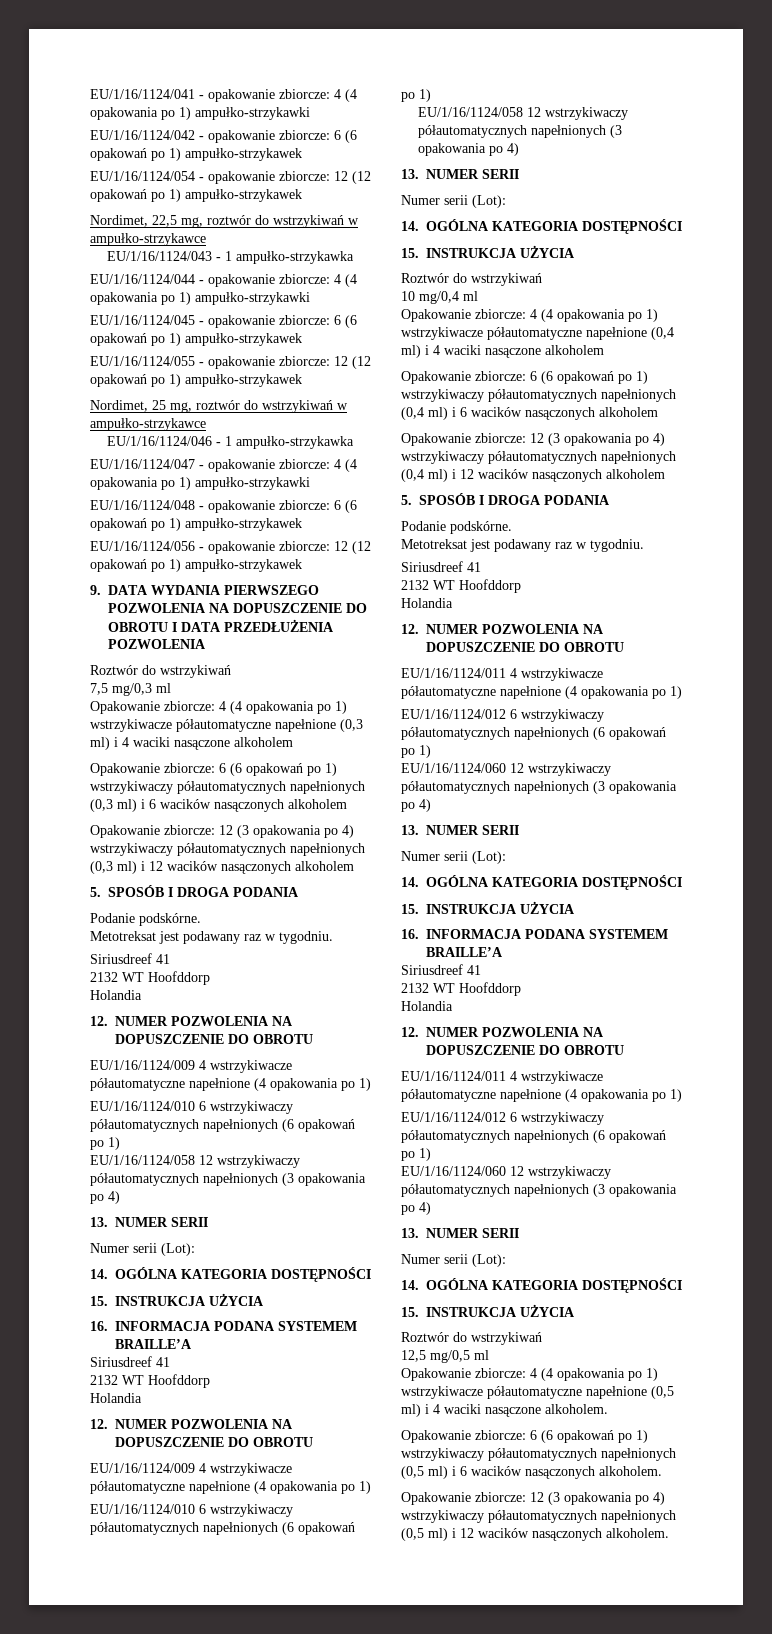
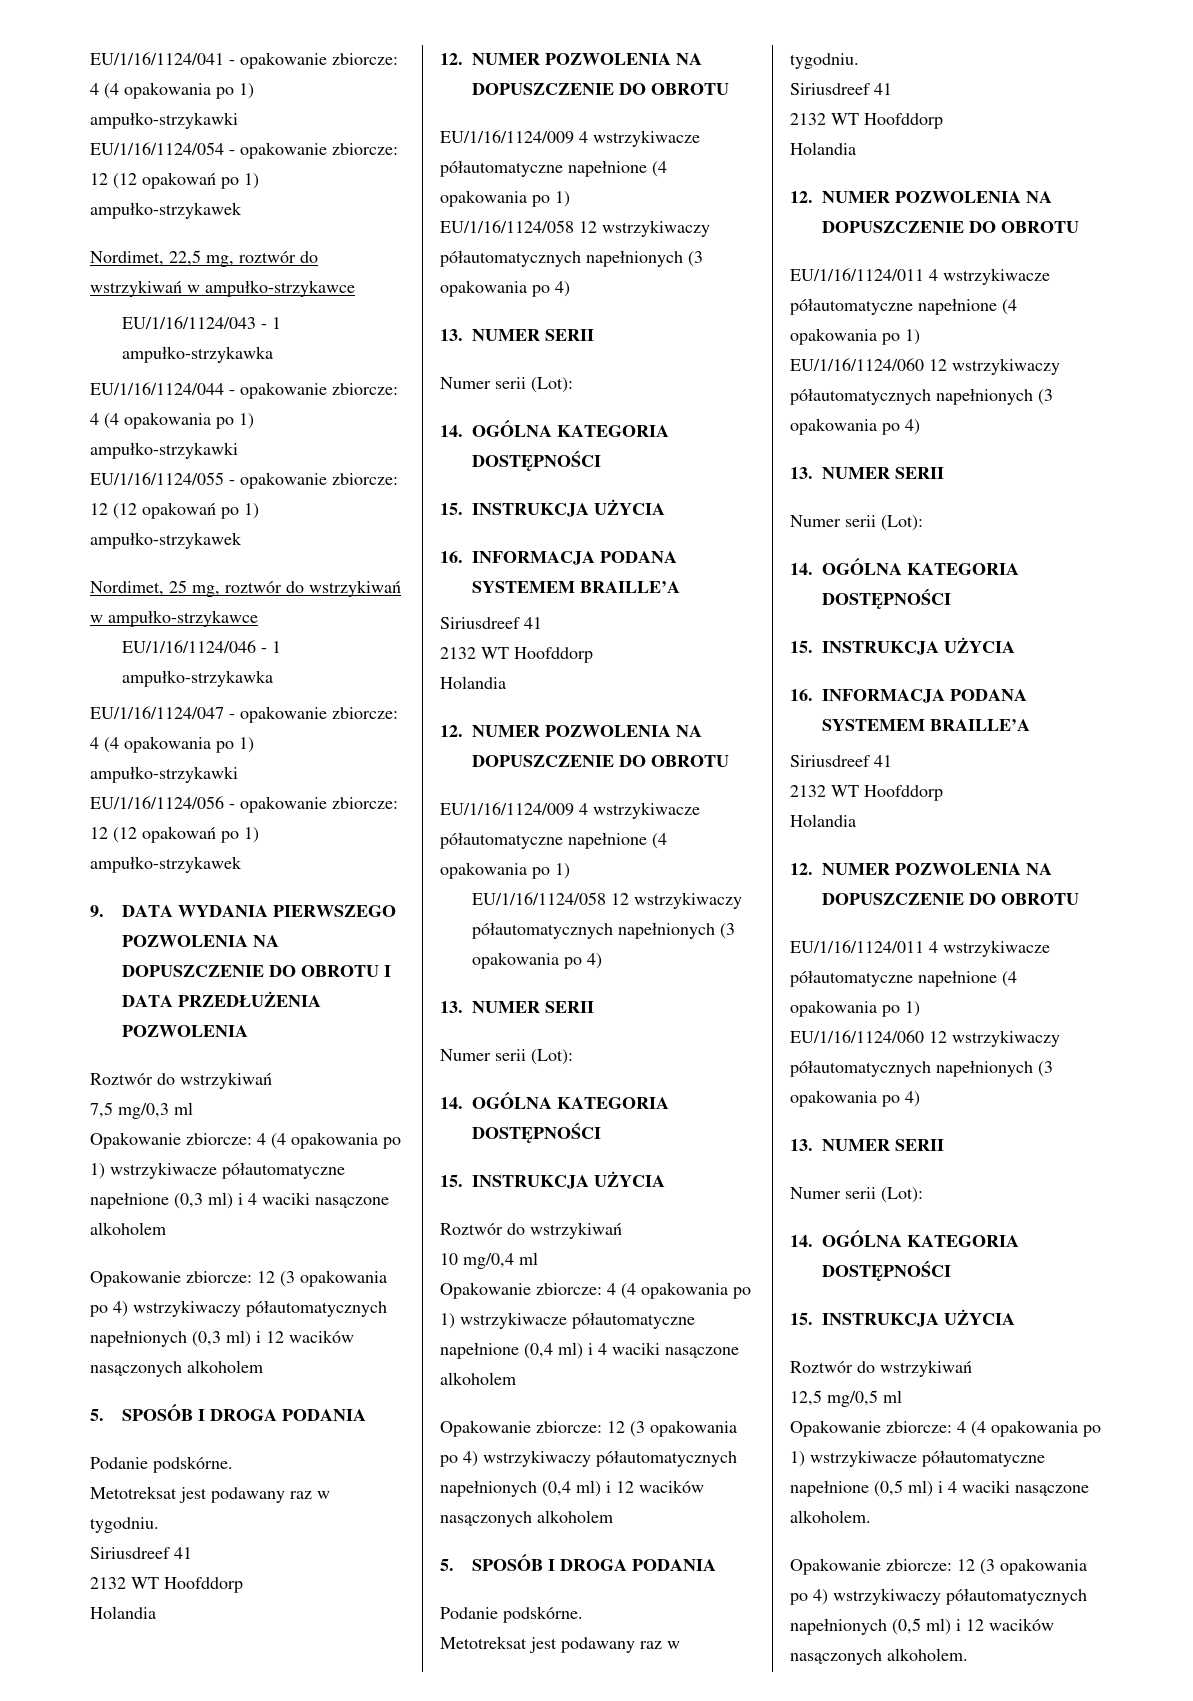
[90,130,357,143] [90,148,302,161] // EU/1/16/1124/042 - opakowanie zbiorcze: 6 (6 opakowań po 1) ampułko-strzykawek -> (238, 120) none
[90,315,357,328] [90,333,302,346] // EU/1/16/1124/045 - opakowanie zbiorcze: 6 (6 opakowań po 1) ampułko-strzykawek -> (238, 450) none
[90,500,357,513] [90,518,302,531] // EU/1/16/1124/048 - opakowanie zbiorcze: 6 (6 opakowań po 1) ampułko-strzykawek -> (238, 774) none
[90,763,337,776] [90,781,365,794] [90,799,347,812] // Opakowanie zbiorcze: 6 (6 opakowań po 1) wstrzykiwaczy półautomatycznych napełnionych (0,3 ml) i 6 wacików nasączonych alkoholem -> (166, 1228) none
[90,1101,293,1114] [90,1119,355,1132] [90,1137,120,1150] // EU/1/16/1124/010 6 wstrzykiwaczy półautomatycznych napełnionych (6 opakowań po 1) -> (570, 199) none
[90,1504,293,1517] [90,1522,355,1535] [401,89,431,102] // EU/1/16/1124/010 6 wstrzykiwaczy półautomatycznych napełnionych (6 opakowań po 1) -> (570, 871) none
[401,371,648,384] [401,389,676,402] [401,407,658,420] // Opakowanie zbiorcze: 6 (6 opakowań po 1) wstrzykiwaczy półautomatycznych napełnionych (0,4 ml) i 6 wacików nasączonych alkoholem -> (516, 1378) none
[401,709,604,722] [401,727,666,740] [401,745,431,758] // EU/1/16/1124/012 6 wstrzykiwaczy półautomatycznych napełnionych (6 opakowań po 1) -> (920, 337) none
[401,1112,604,1125] [401,1130,666,1143] [401,1148,431,1161] // EU/1/16/1124/012 6 wstrzykiwaczy półautomatycznych napełnionych (6 opakowań po 1) -> (920, 1009) none
[401,1430,648,1443] [401,1448,676,1461] [401,1466,662,1479] // Opakowanie zbiorcze: 6 (6 opakowań po 1) wstrzykiwaczy półautomatycznych napełnionych (0,5 ml) i 6 wacików nasączonych alkoholem. -> (871, 1516) none

